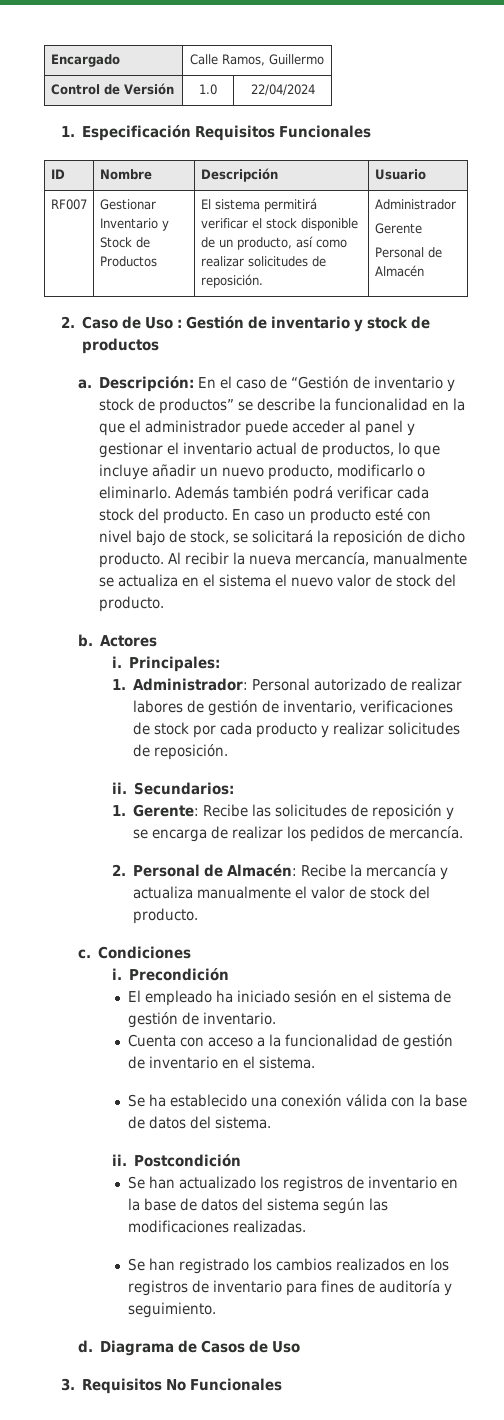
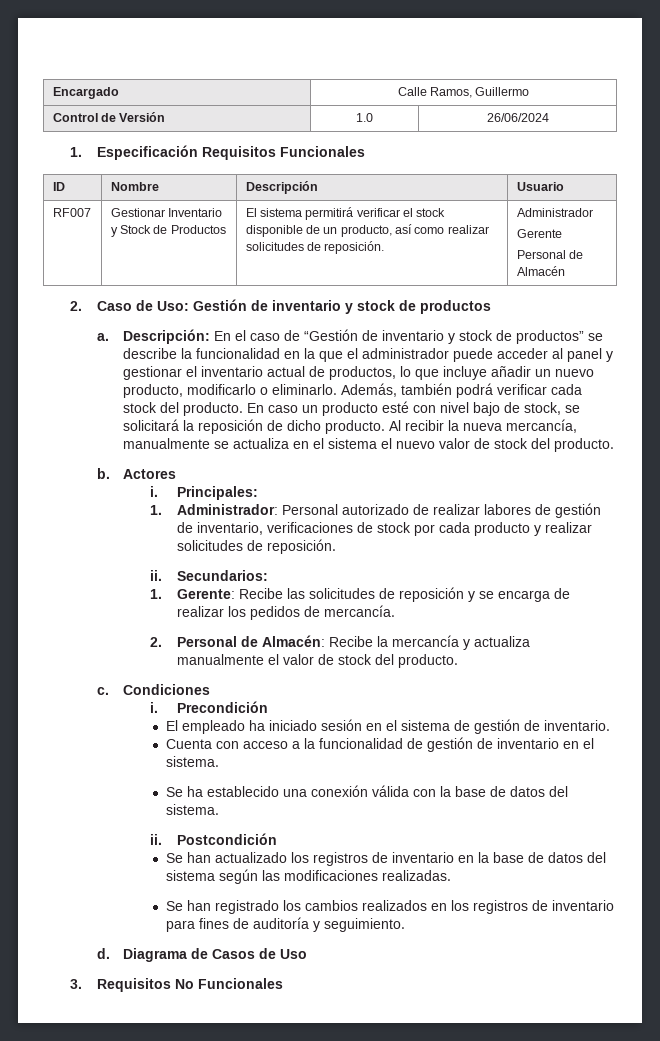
[250,84,315,96] 22/04/2024 -> [486,113,549,122] 26/06/2024
[145,317,183,329] Uso : -> [156,301,189,311] Uso:
[175,486,230,499] Además -> [341,383,398,397] Además,

